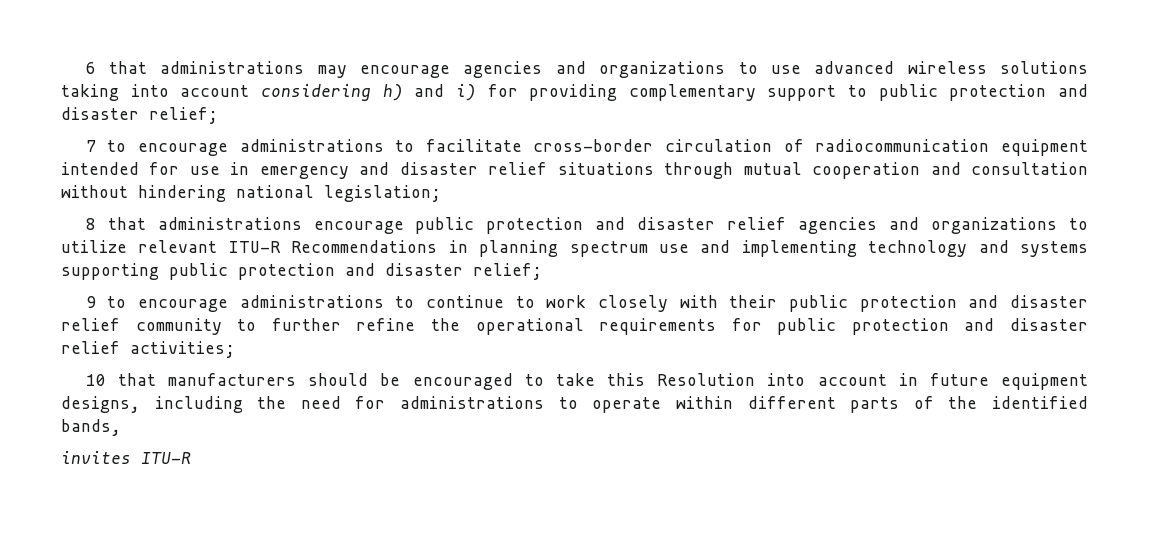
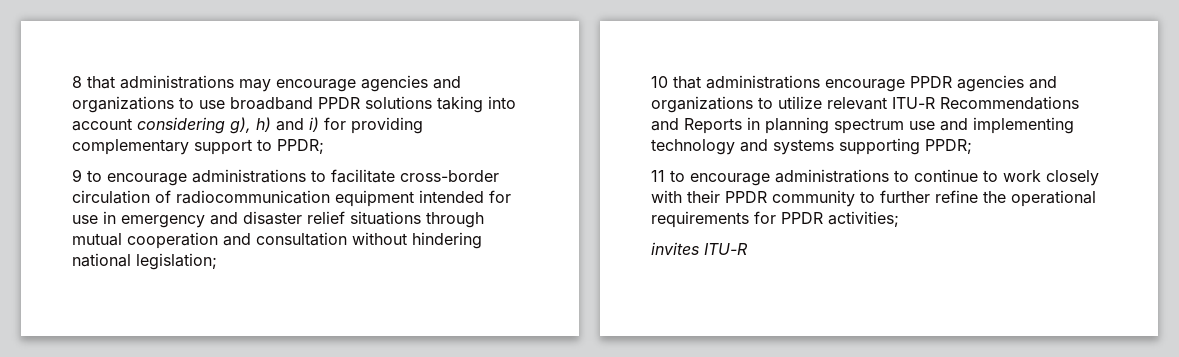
[85,62,96,74] 6 -> [72,76,82,88] 8
[814,61,987,74] advanced wireless -> [230,97,360,110] broadband PPDR
(371, 92) none -> [230,117,251,134] g),
[878,84,1088,101] [61,107,218,124] [85,140,96,152] public protection and disaster relief; // 7 -> [277,139,324,154] [72,169,82,182] PPDR; // 9
[85,218,96,230] 8 -> [651,76,668,88] 10
[415,217,787,234] public protection and disaster relief -> [910,76,952,88] PPDR
(438, 246) none -> [651,118,742,134] and Reports
[169,263,542,280] [85,296,96,308] public protection and disaster relief; // 9 -> [925,139,972,154] [651,170,665,182] PPDR; // 11
[789,295,1088,312] [61,318,120,331] public protection and disaster relief -> [725,191,767,203] PPDR
[777,318,1089,335] [61,341,235,358] [85,373,1088,390] [61,396,1089,413] [61,419,121,436] public protection and disaster relief activities; // 10 that manufacturers should be encouraged to take this Resolution into account in future equipment designs, including the need for administrations to operate within different parts of the identified bands, -> [781,211,899,227] PPDR activities;

